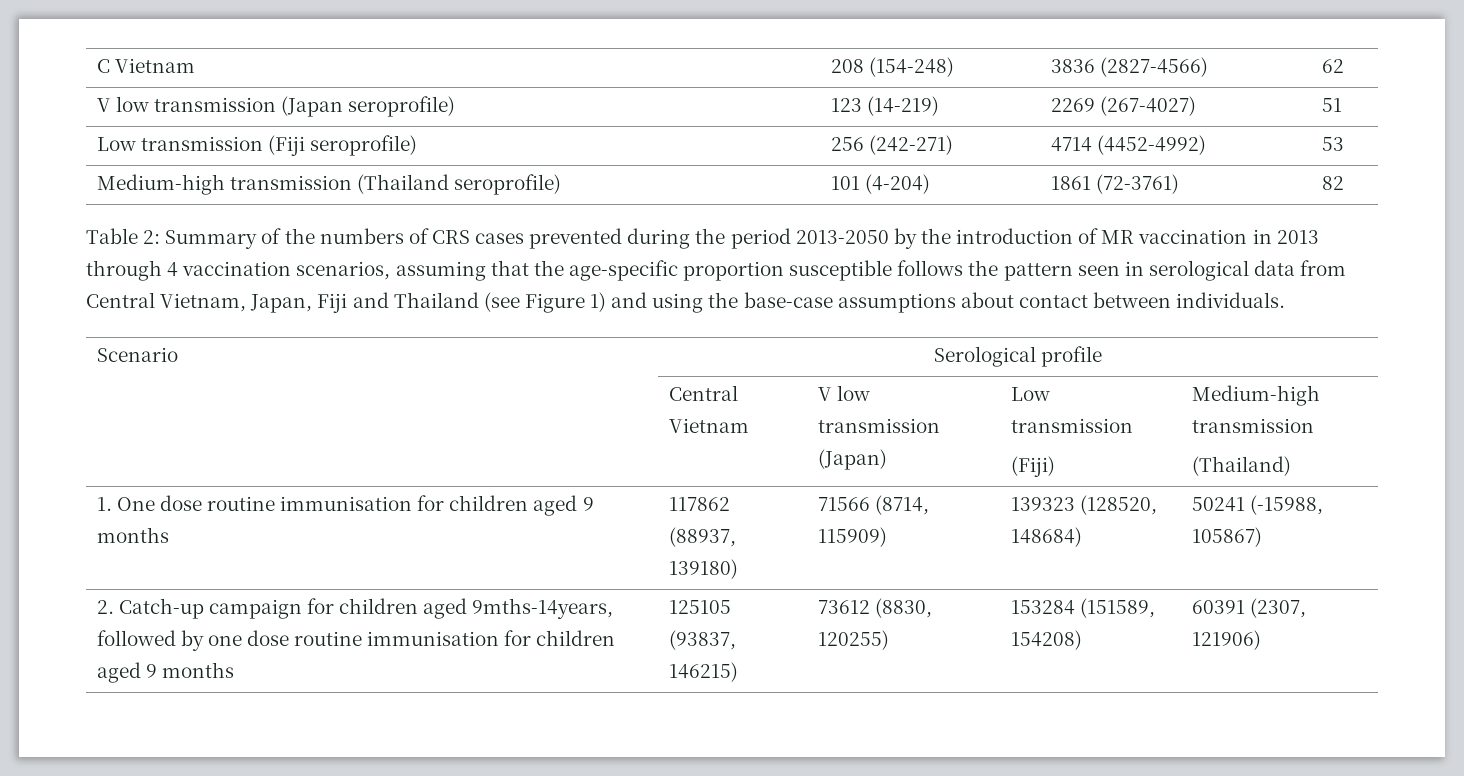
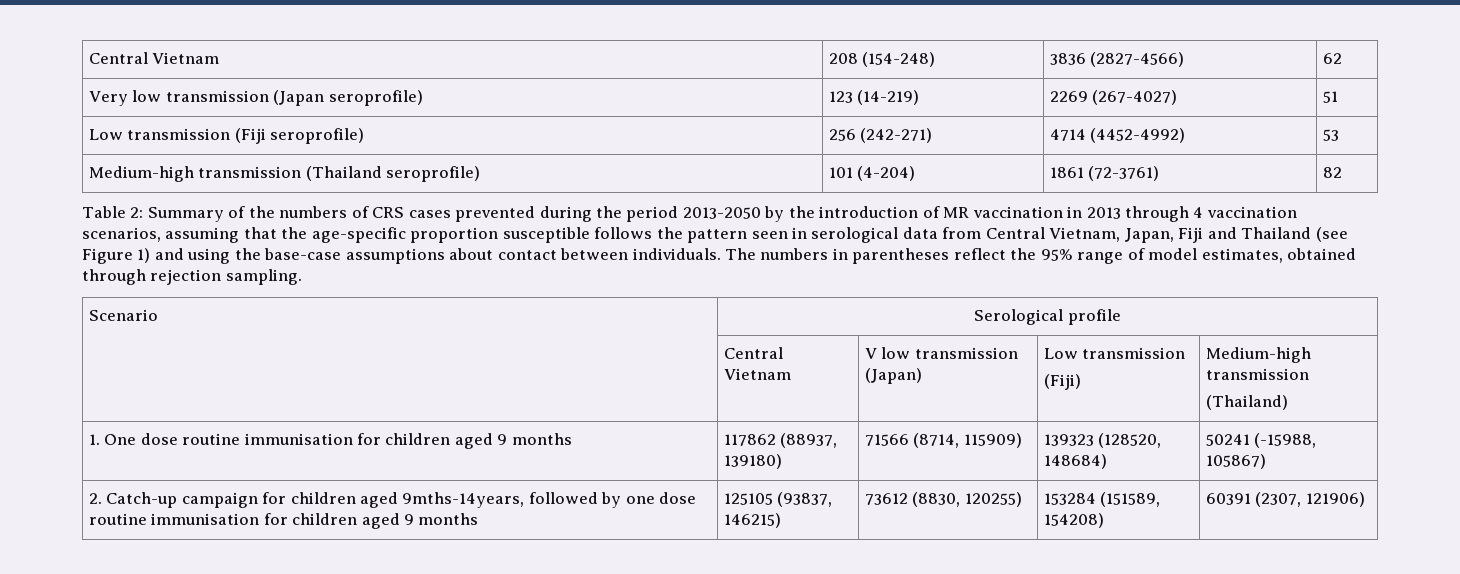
[96,59,110,73] C -> [88,52,148,64] Central
[96,98,111,112] V -> [88,91,128,106] Very
(1286, 300) none -> [725,248,1357,264] [82,269,302,285] The numbers in parentheses reflect the 95% range of model estimates, obtained through rejection sampling.

